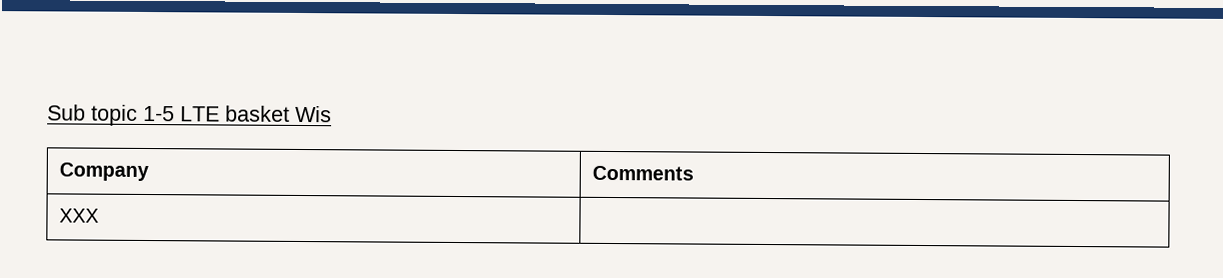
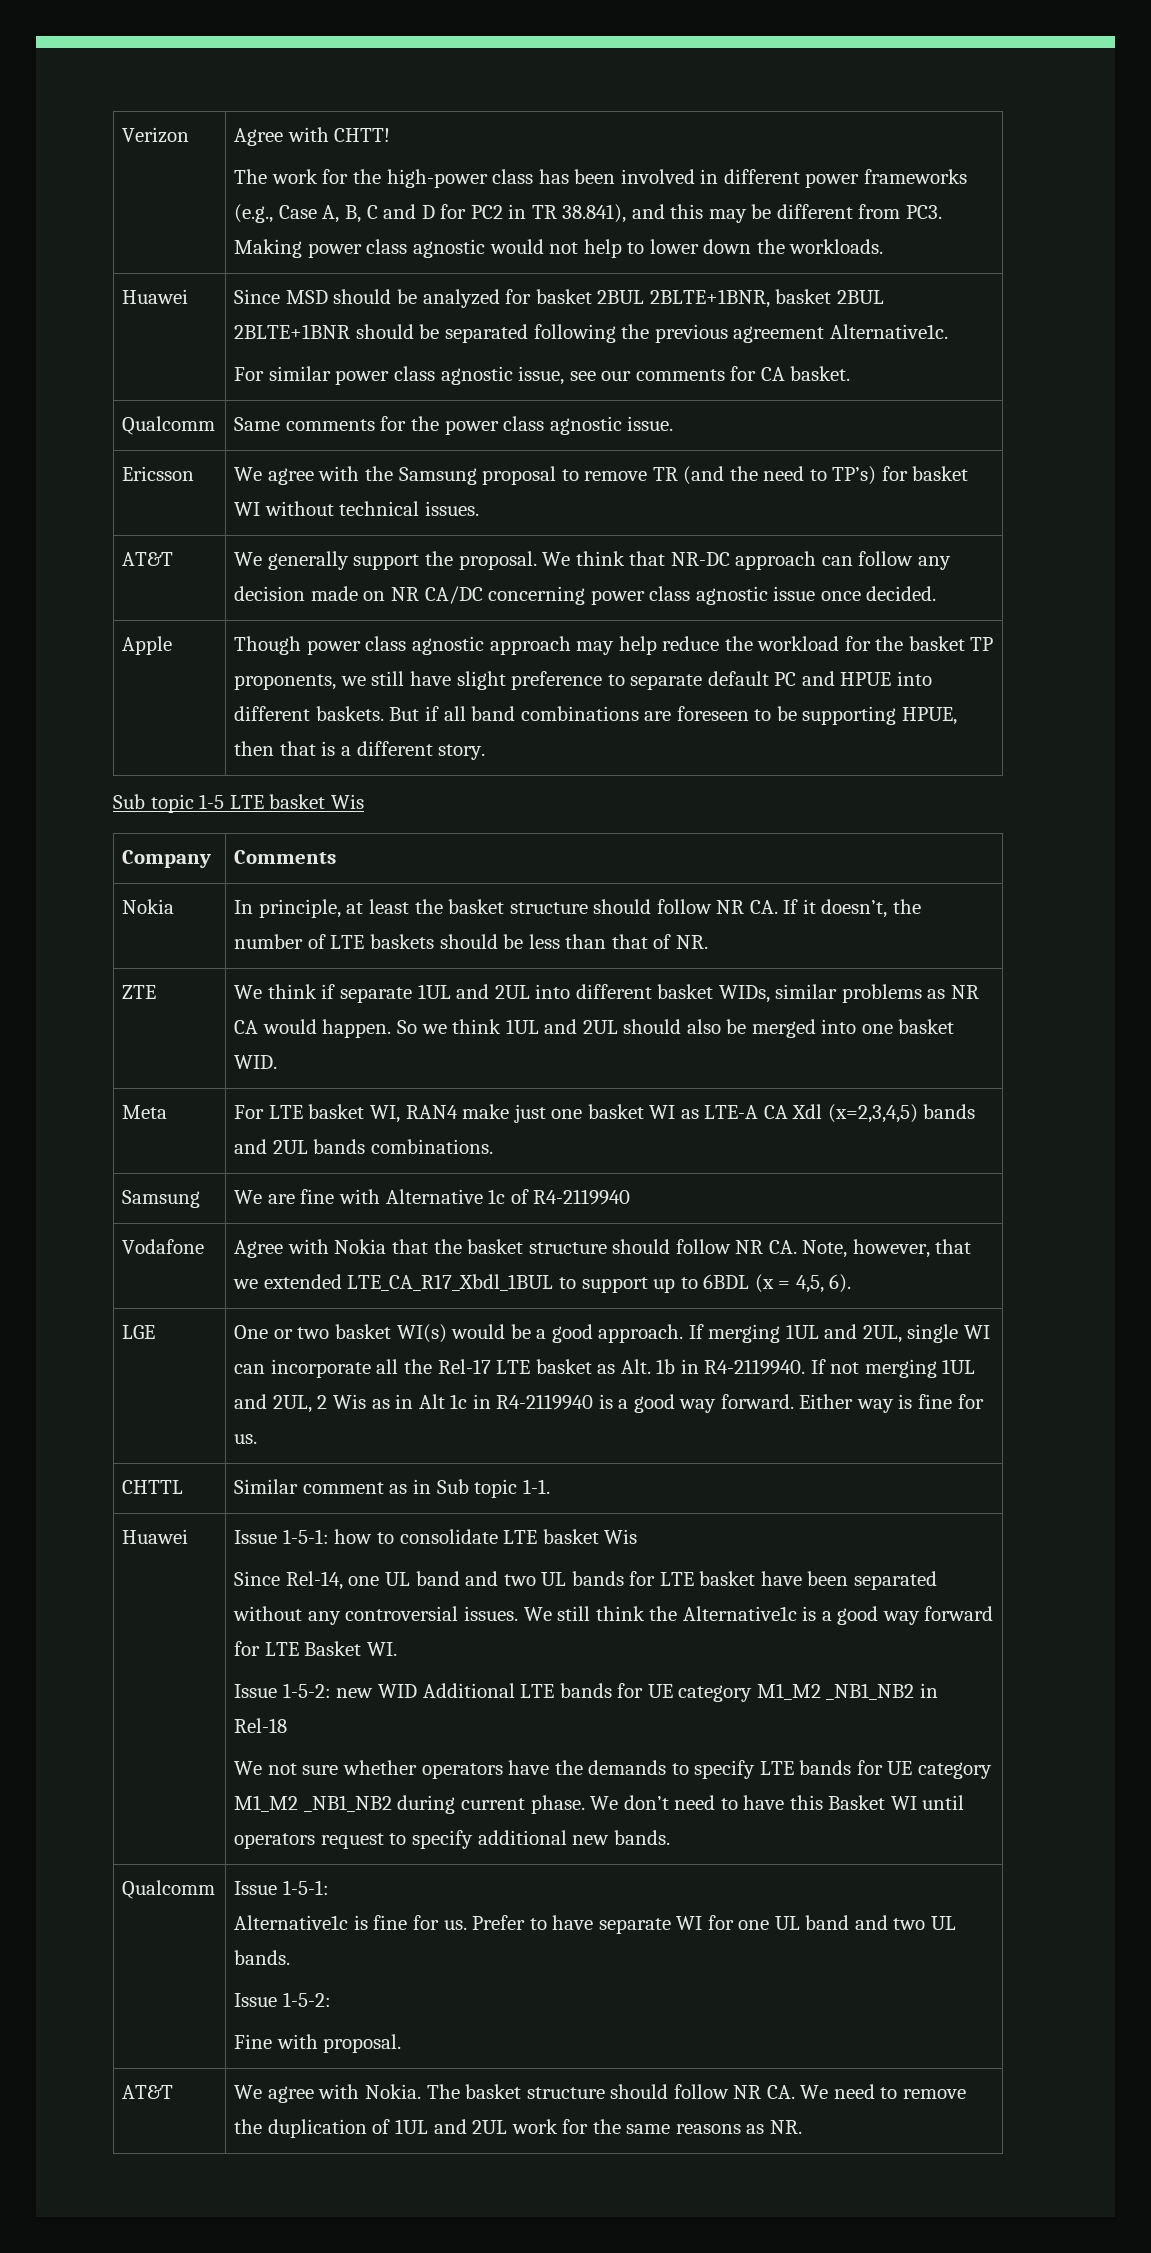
(47, 112) none -> [122,127,190,143] [234,127,391,146] [234,169,967,188] [234,204,943,223] [234,239,884,258] [122,289,189,304] [234,289,884,308] [234,324,948,343] [234,366,851,385] [122,416,216,435] [234,416,674,435] [122,466,195,481] [234,466,969,485] [234,501,479,516] [122,552,174,566] [234,551,951,570] [234,586,937,605] [122,636,173,655] [234,636,994,655] [234,671,932,690] [234,706,957,725] [234,741,486,760] Verizon | Agree with CHTT! // The work for the high-power class has been involved in different power frameworks (e.g., Case A, B, C and D for PC2 in TR 38.841), and this may be different from PC3. Making power class agnostic would not help to lower down the workloads. // Huawei | Since MSD should be analyzed for basket 2BUL 2BLTE+1BNR, basket 2BUL 2BLTE+1BNR should be separated following the previous agreement Alternative1c. // For similar power class agnostic issue, see our comments for CA basket. // Qualcomm | Same comments for the power class agnostic issue. // Ericsson | We agree with the Samsung proposal to remove TR (and the need to TP’s) for basket WI without technical issues. // AT&T | We generally support the proposal. We think that NR-DC approach can follow any decision made on NR CA/DC concerning power class agnostic issue once decided. // Apple | Though power class agnostic approach may help reduce the workload for the basket TP proponents, we still have slight preference to separate default PC and HPUE into different baskets. But if all band combinations are foreseen to be supporting HPUE, then that is a different story. //
[59,208,100,223] XXX | -> [122,899,175,914] [234,899,921,918] [234,934,708,949] [122,985,157,999] [234,984,979,1003] [234,1019,955,1038] [234,1055,278,1069] [122,1105,168,1119] [234,1104,976,1123] [234,1139,493,1154] [122,1190,201,1208] [234,1189,631,1205] [122,1239,205,1254] [234,1239,972,1258] [233,1274,852,1293] [122,1325,156,1339] [234,1324,990,1343] [234,1359,976,1378] [234,1394,984,1413] [234,1434,258,1444] [122,1480,184,1494] [234,1479,550,1498] [122,1529,189,1544] [234,1529,638,1544] [234,1571,937,1590] [233,1606,994,1625] [234,1641,397,1656] [234,1683,938,1702] [234,1718,288,1733] [234,1760,992,1779] [234,1795,965,1814] [234,1830,670,1849] [122,1880,216,1899] [234,1880,329,1895] [234,1915,956,1934] [234,1950,291,1965] [234,1992,331,2007] [234,2034,402,2053] [122,2085,174,2099] [234,2084,966,2103] [234,2119,802,2138] Nokia | In principle, at least the basket structure should follow NR CA. If it doesn’t, the number of LTE baskets should be less than that of NR. // ZTE | We think if separate 1UL and 2UL into different basket WIDs, similar problems as NR CA would happen. So we think 1UL and 2UL should also be merged into one basket WID. // Meta | For LTE basket WI, RAN4 make just one basket WI as LTE-A CA Xdl (x=2,3,4,5) bands and 2UL bands combinations. // Samsung | We are fine with Alternative 1c of R4-2119940 // Vodafone | Agree with Nokia that the basket structure should follow NR CA. Note, however, that we extended LTE_CA_R17_Xbdl_1BUL to support up to 6BDL (x = 4,5, 6). // LGE | One or two basket WI(s) would be a good approach. If merging 1UL and 2UL, single WI can incorporate all the Rel-17 LTE basket as Alt. 1b in R4-2119940. If not merging 1UL and 2UL, 2 Wis as in Alt 1c in R4-2119940 is a good way forward. Either way is fine for us. // CHTTL | Similar comment as in Sub topic 1-1. // Huawei | Issue 1-5-1: how to consolidate LTE basket Wis // Since Rel-14, one UL band and two UL bands for LTE basket have been separated without any controversial issues. We still think the Alternative1c is a good way forward for LTE Basket WI. // Issue 1-5-2: new WID Additional LTE bands for UE category M1_M2 _NB1_NB2 in Rel-18 // We not sure whether operators have the demands to specify LTE bands for UE category M1_M2 _NB1_NB2 during current phase. We don’t need to have this Basket WI until operators request to specify additional new bands. // Qualcomm | Issue 1-5-1: // Alternative1c is fine for us. Prefer to have separate WI for one UL band and two UL bands. // Issue 1-5-2: // Fine with proposal. // AT&T | We agree with Nokia. The basket structure should follow NR CA. We need to remove the duplication of 1UL and 2UL work for the same reasons as NR.

